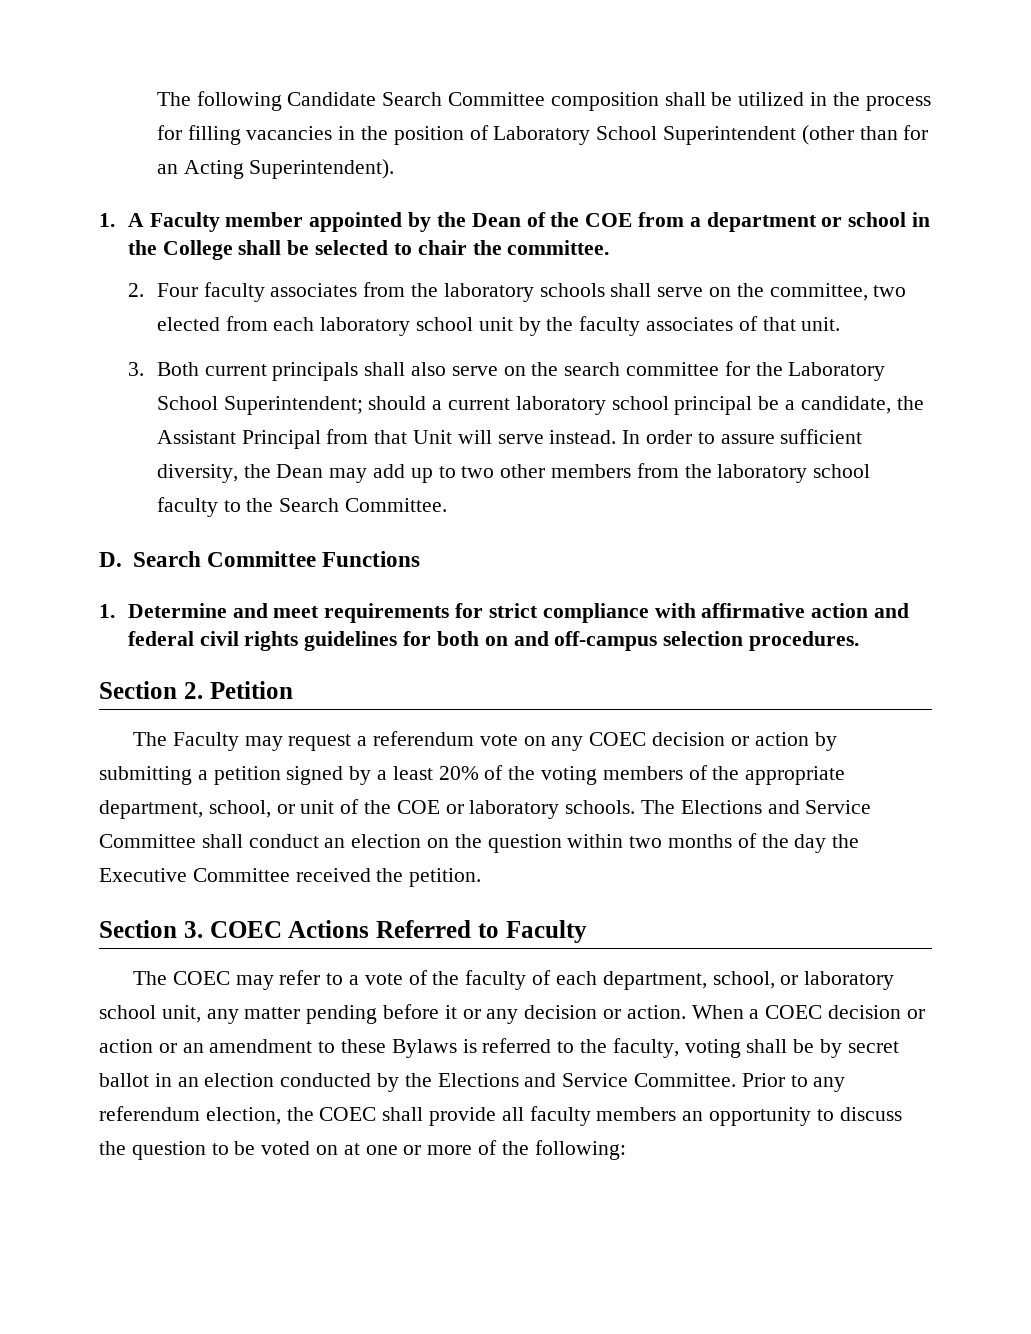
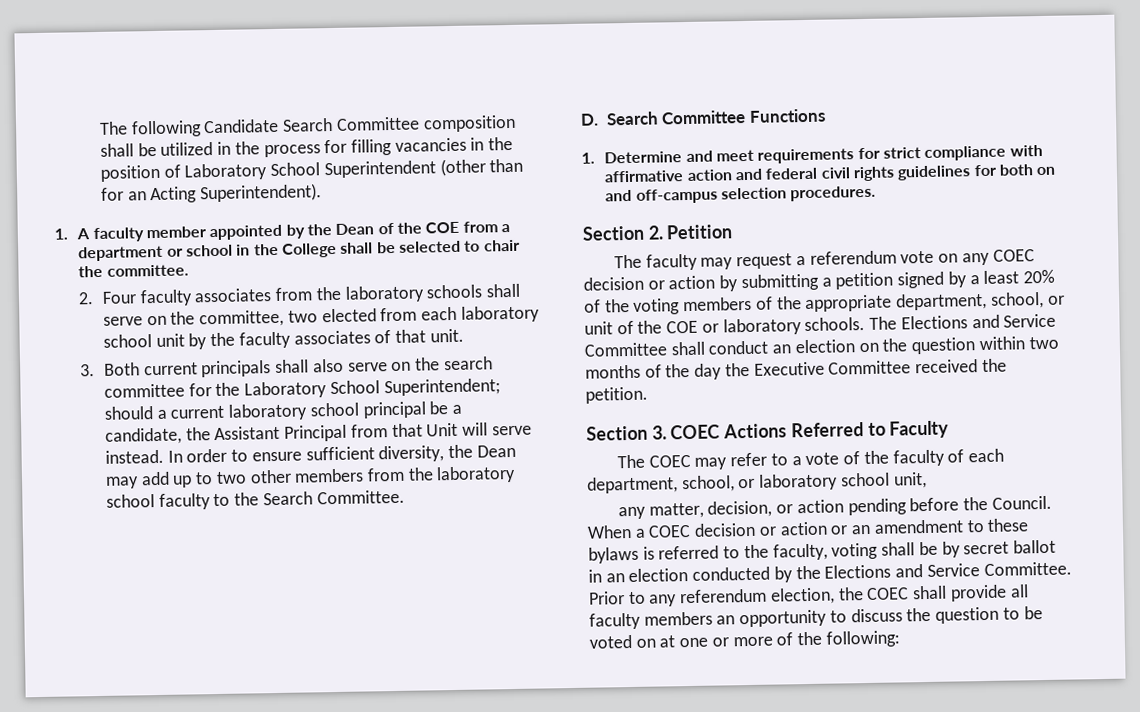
[149,212,220,232] Faculty -> [92,227,144,243] faculty
[720,434,775,444] assure -> [251,451,302,462] ensure
[172,732,239,751] Faculty -> [645,253,698,271] faculty
[206,1004,686,1024] any matter pending before it or any decision or action. -> [618,495,1052,520] // any matter, decision, or action pending before the Council.
[391,1039,457,1058] Bylaws -> [588,546,639,564] bylaws

